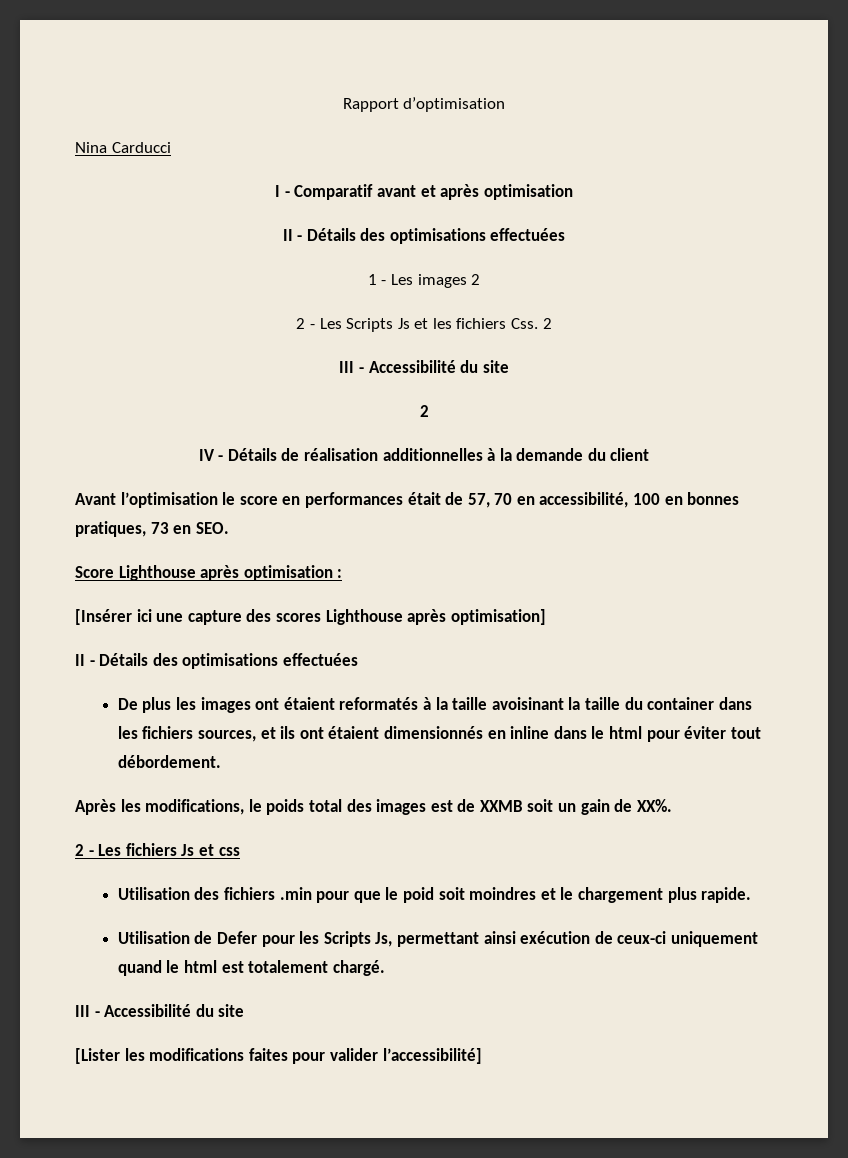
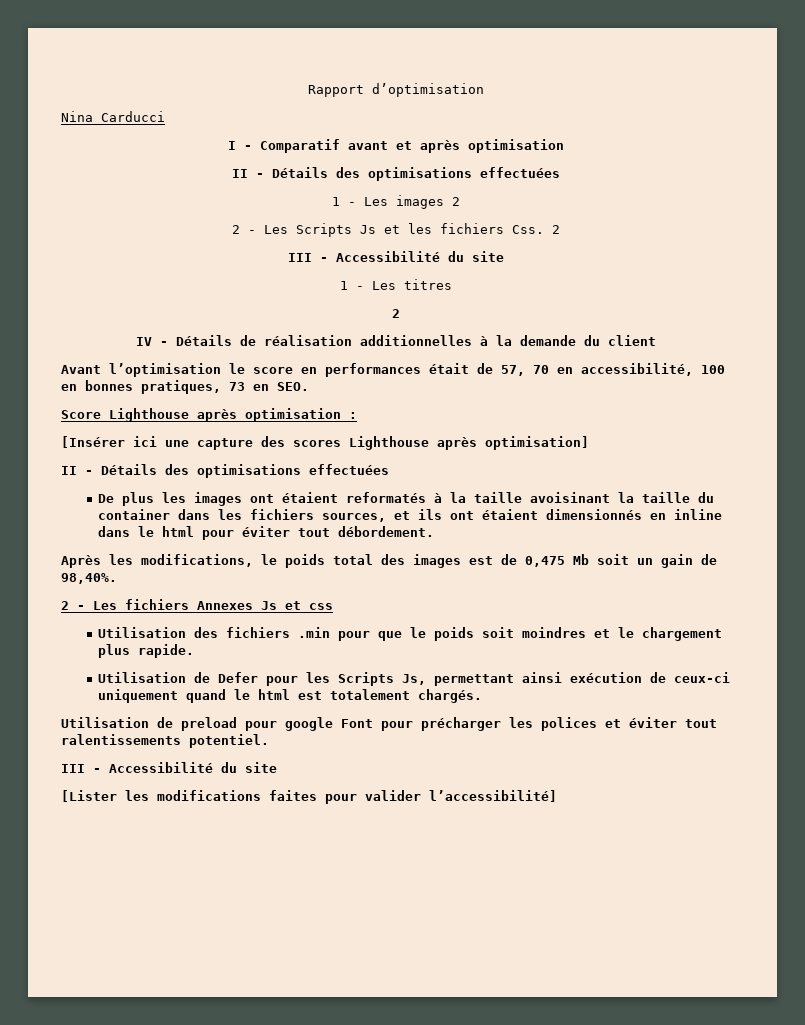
(509, 366) none -> [340,279,452,290] // 1 - Les titres
[479,800,523,812] XXMB -> [525,554,589,567] 0,475 Mb
[636,799,672,812] XX%. -> [61,573,117,584] 98,40%.
(177, 849) none -> [197,601,253,610] Annexes
[402,887,434,903] poid -> [434,627,475,641] poids
[332,960,385,976] chargé. -> [418,689,483,703] [61,717,717,731] [61,734,269,748] chargés. // Utilisation de preload pour google Font pour précharger les polices et éviter tout ralentissements potentiel.

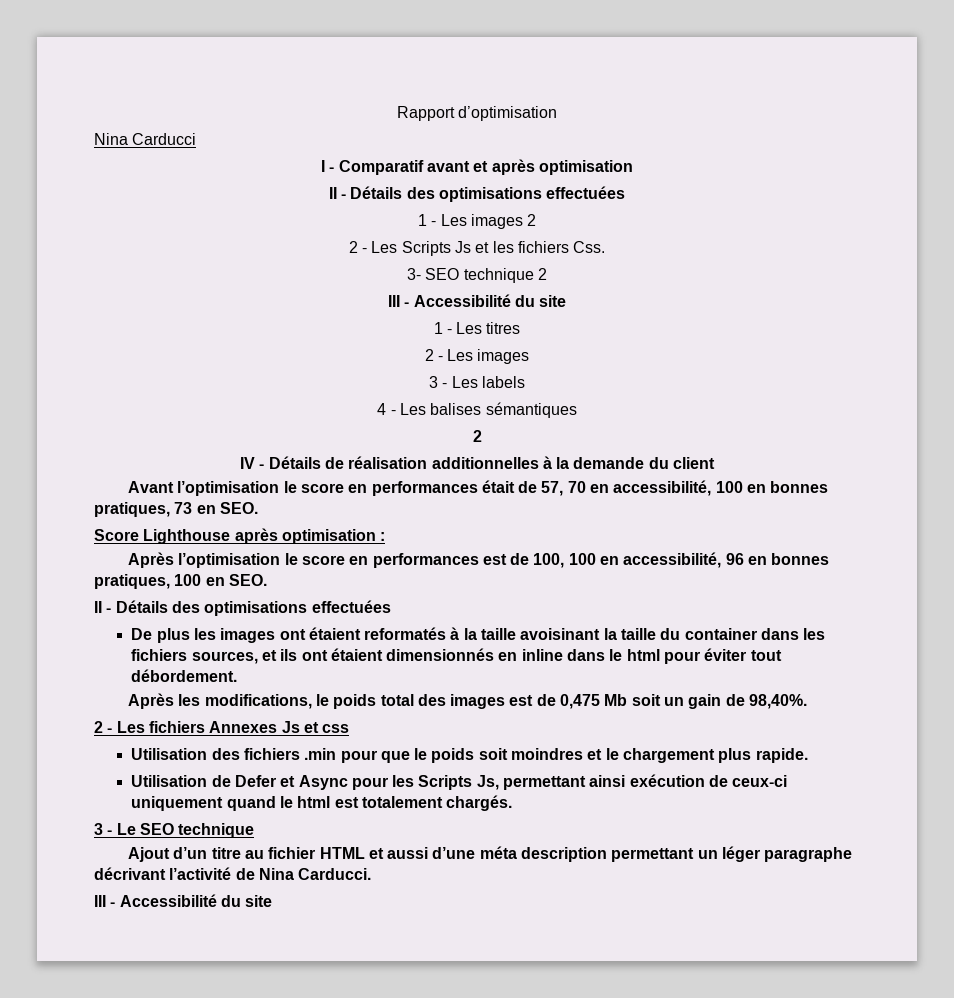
(544, 229) none -> [407,268,534,283] // 3- SEO technique
(452, 284) none -> [424,349,530,364] [429,376,525,388] [377,402,577,418] // 2 - Les images // 3 - Les labels // 4 - Les balises sémantiques
[61,436,589,450] [Insérer ici une capture des scores Lighthouse après optimisation] -> [127,552,830,568] [94,574,267,589] Après l’optimisation le score en performances est de 100, 100 en accessibilité, 96 en bonnes pratiques, 100 en SEO.
(259, 677) none -> [280,775,348,790] et Async
[61,717,717,731] [61,734,269,748] [61,762,277,773] [61,790,557,804] Utilisation de preload pour google Font pour précharger les polices et éviter tout ralentissements potentiel. // III - Accessibilité du site // [Lister les modifications faites pour valider l’accessibilité] -> [94,823,255,838] [127,846,853,862] [94,867,372,880] [94,894,273,907] 3 - Le SEO technique // Ajout d’un titre au fichier HTML et aussi d’une méta description permettant un léger paragraphe décrivant l’activité de Nina Carducci. // III - Accessibilité du site

